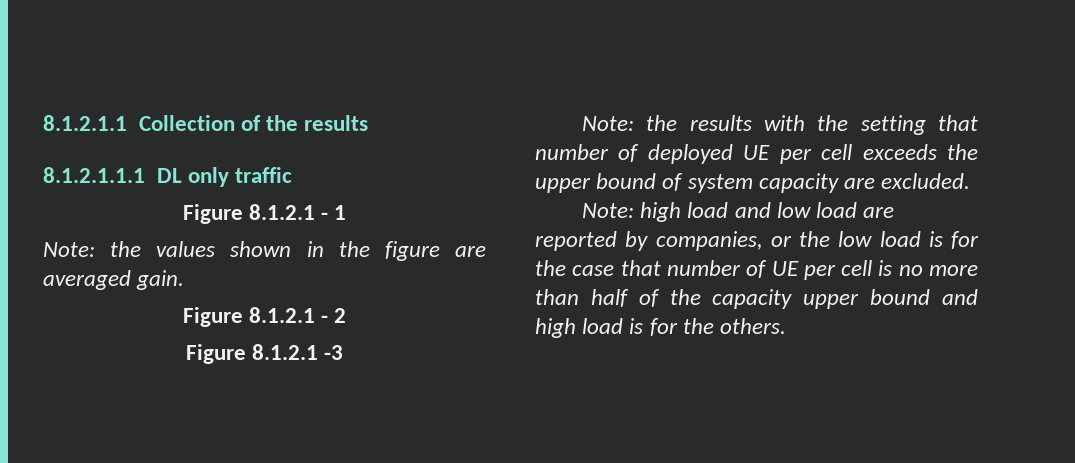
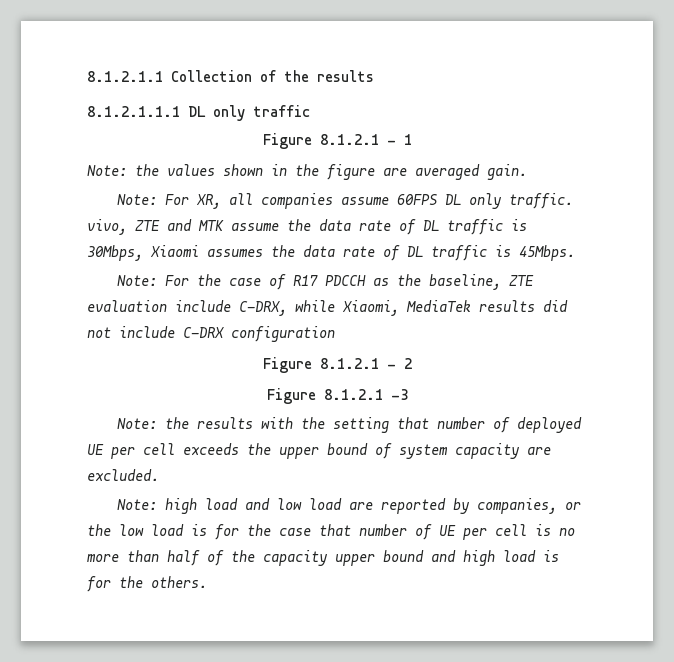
(185, 280) none -> [117,193,574,209] [87,219,527,235] [87,245,575,261] [117,274,535,290] [87,300,568,316] [87,326,335,342] // Note: For XR, all companies assume 60FPS DL only traffic. vivo, ZTE and MTK assume the data rate of DL traffic is 30Mbps, Xiaomi assumes the data rate of DL traffic is 45Mbps. // Note: For the case of R17 PDCCH as the baseline, ZTE evaluation include C-DRX, while Xiaomi, MediaTek results did not include C-DRX configuration

